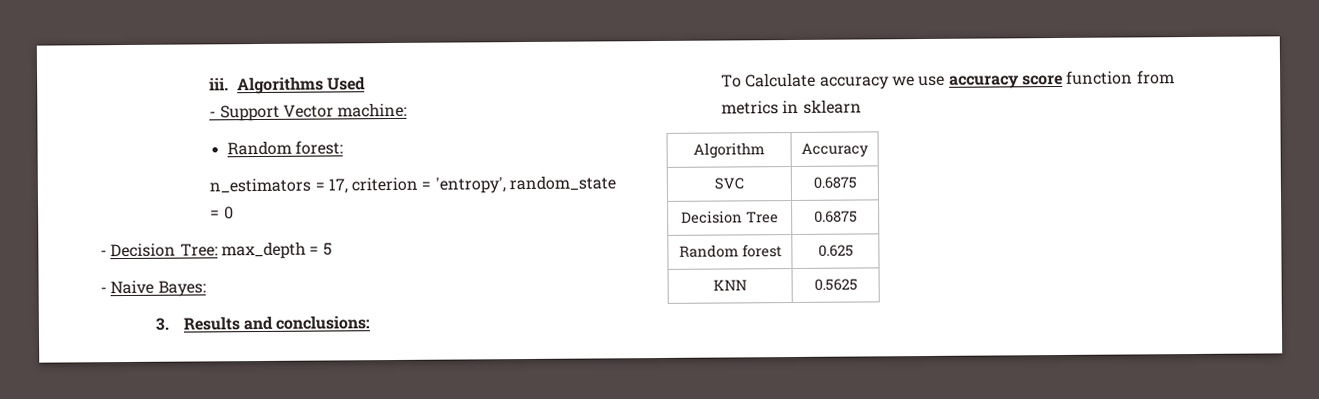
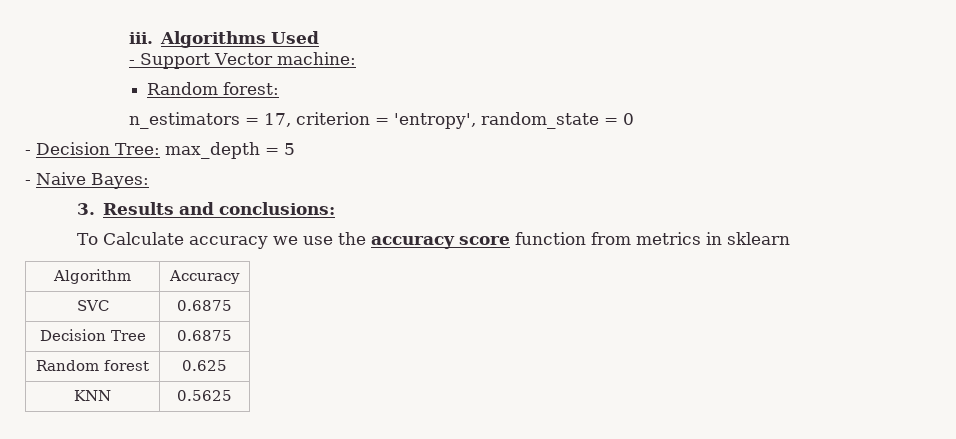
(946, 81) none -> [338,232,367,245] the

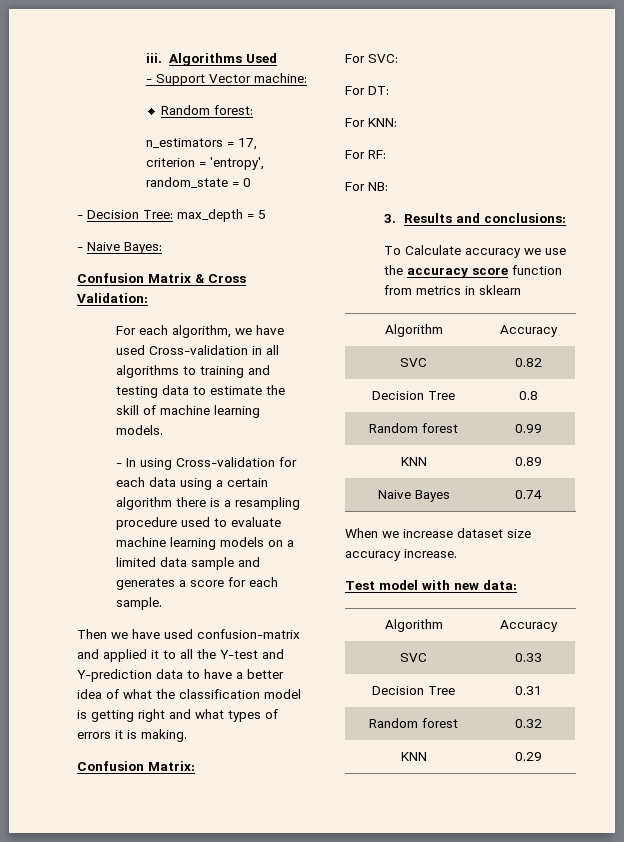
(149, 181) none -> [77,273,246,283] [77,293,148,303] [116,325,285,338] [116,345,280,355] [116,365,271,378] [116,385,286,398] [116,405,261,418] [116,425,164,435] [116,457,298,470] [116,477,269,490] [116,497,301,510] [116,517,282,530] [116,537,295,550] [116,557,261,570] [116,577,279,590] [116,597,163,610] [77,629,300,639] [77,649,284,662] [77,669,284,682] [77,689,301,699] [77,709,278,722] [77,729,187,742] [77,761,195,771] [345,54,398,63] [345,86,389,95] [345,118,397,127] [345,150,386,159] [345,182,388,191] // Confusion Matrix & Cross Validation: // For each algorithm, we have used Cross-validation in all algorithms to training and testing data to estimate the skill of machine learning models. // - In using Cross-validation for each data using a certain algorithm there is a resampling procedure used to evaluate machine learning models on a limited data sample and generates a score for each sample. // Then we have used confusion-matrix and applied it to all the Y-test and Y-prediction data to have a better idea of what the classification model is getting right and what types of errors it is making. // Confusion Matrix: // For SVC: // For DT: // For KNN: // For RF: // For NB:
[177,300,232,311] [39,329,146,341] [177,330,232,341] [36,360,149,371] [182,360,227,371] [74,390,111,401] [177,390,232,401] 0.6875 // Decision Tree | 0.6875 // Random forest | 0.625 // KNN | 0.5625 -> [515,358,542,367] [372,391,455,400] [519,391,538,400] [369,423,458,433] [515,424,542,433] [400,457,427,466] [515,457,542,466] [377,490,450,502] [515,490,542,499] [345,528,531,538] [345,549,457,561] [345,580,517,590] [384,619,443,632] [500,620,558,632] [400,653,427,662] [515,653,542,662] [372,686,455,695] [515,686,542,695] [369,718,458,728] [515,719,542,728] [400,752,427,761] [515,752,542,761] 0.82 // Decision Tree | 0.8 // Random forest | 0.99 // KNN | 0.89 // Naive Bayes | 0.74 // When we increase dataset size accuracy increase. // Test model with new data: // Algorithm | Accuracy // SVC | 0.33 // Decision Tree | 0.31 // Random forest | 0.32 // KNN | 0.29

